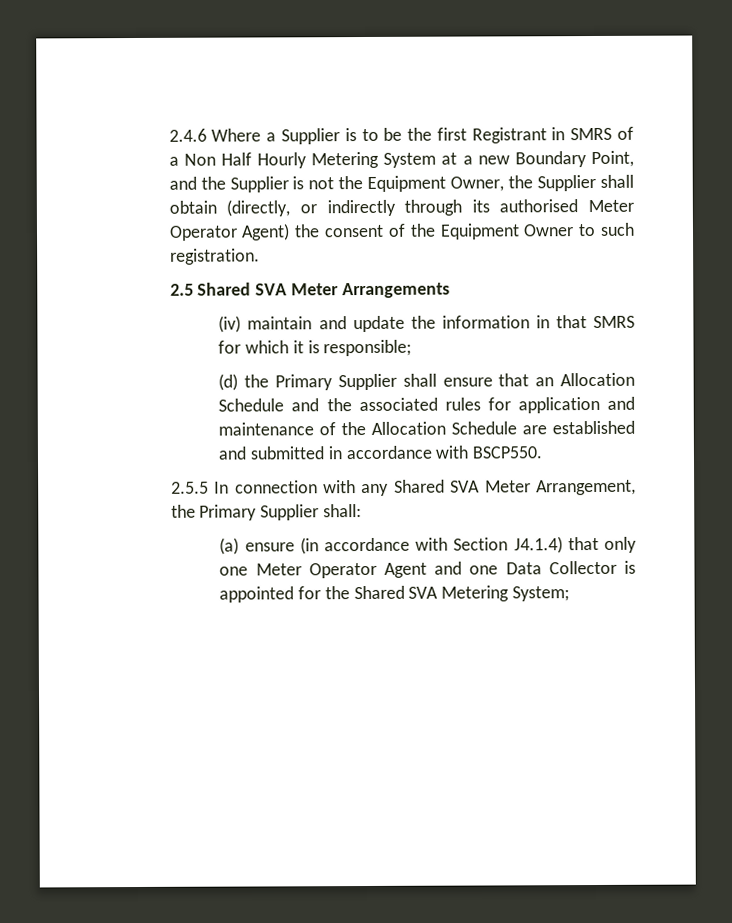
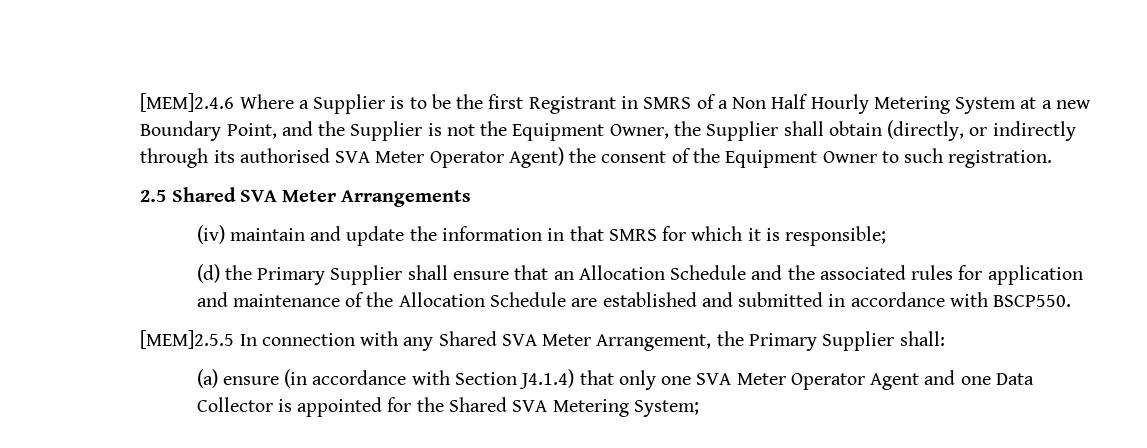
[168,128,207,142] 2.4.6 -> [140,93,235,112] [MEM]2.4.6
(579, 206) none -> [335,151,371,163] SVA
[170,481,209,494] 2.5.5 -> [140,330,235,349] [MEM]2.5.5
(249, 571) none -> [696,373,732,385] SVA

